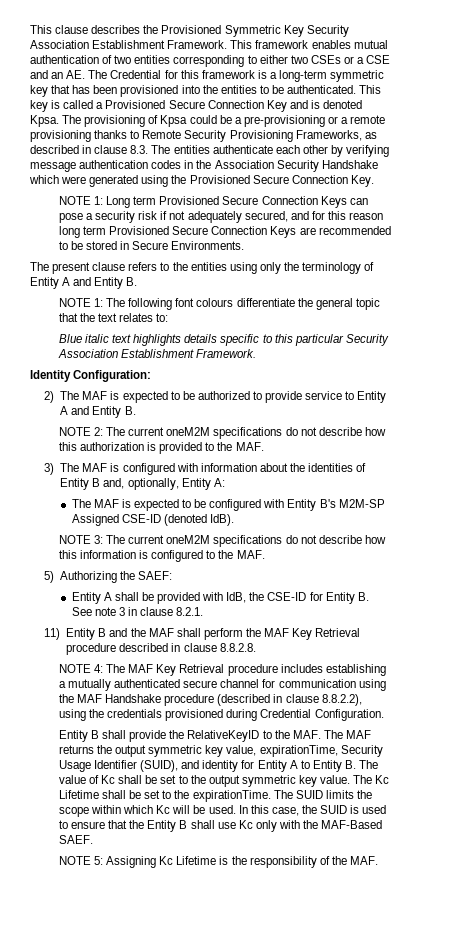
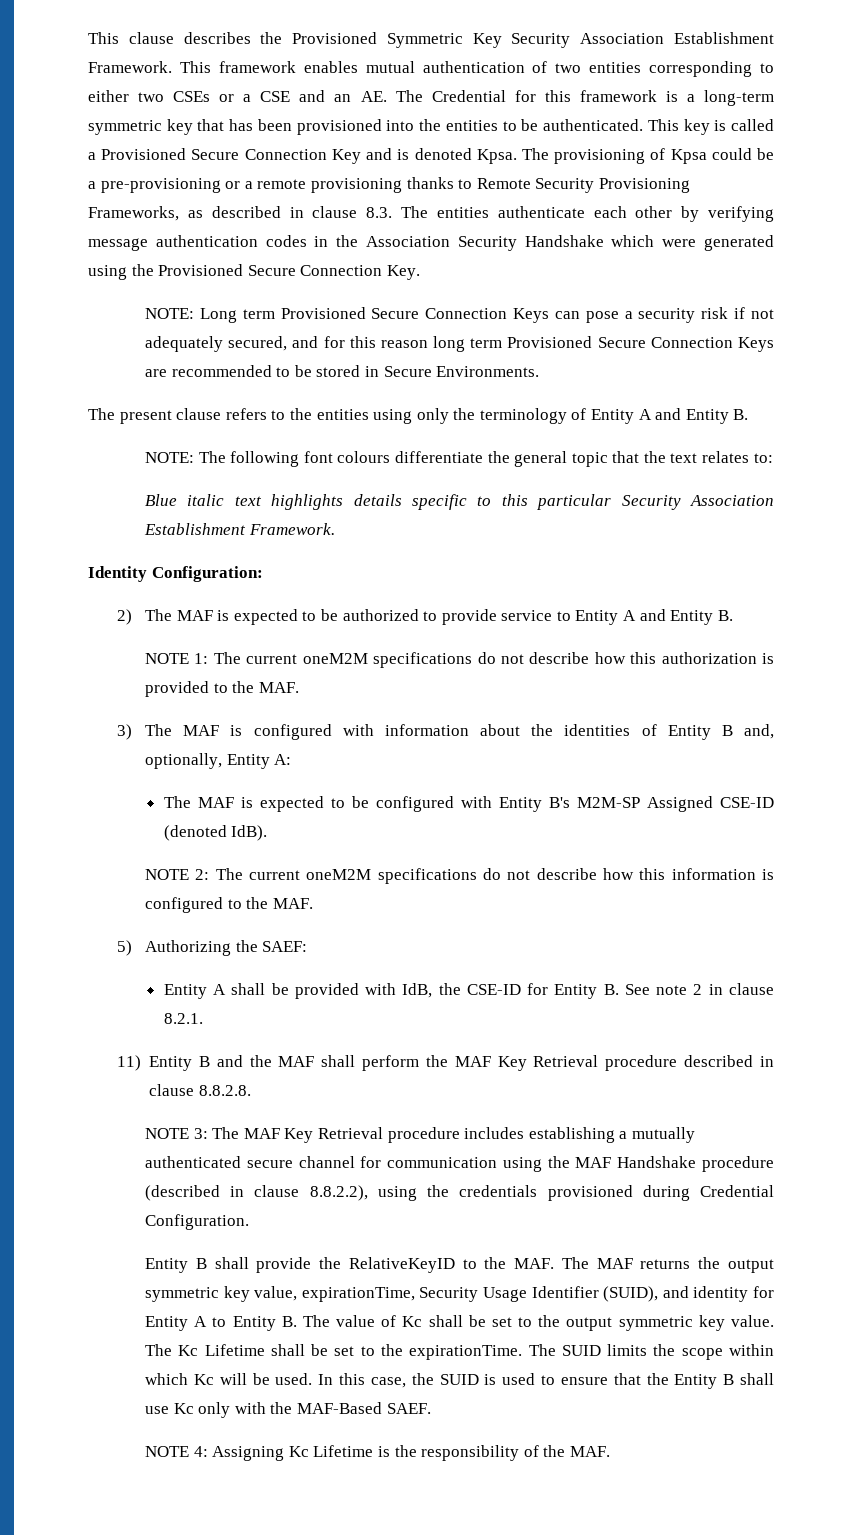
[58,196,104,205] NOTE 1: -> [144,308,194,319] NOTE:
[58,298,104,307] NOTE 1: -> [144,452,194,463] NOTE:
[94,427,104,436] 2: -> [194,653,209,664] 1:
[94,535,104,544] 3: -> [195,869,210,880] 2:
[118,607,125,616] 3 -> [693,984,703,995] 2
[94,664,104,673] 4: -> [193,1128,208,1139] 3:
[94,856,104,865] 5: -> [193,1446,208,1457] 4:

